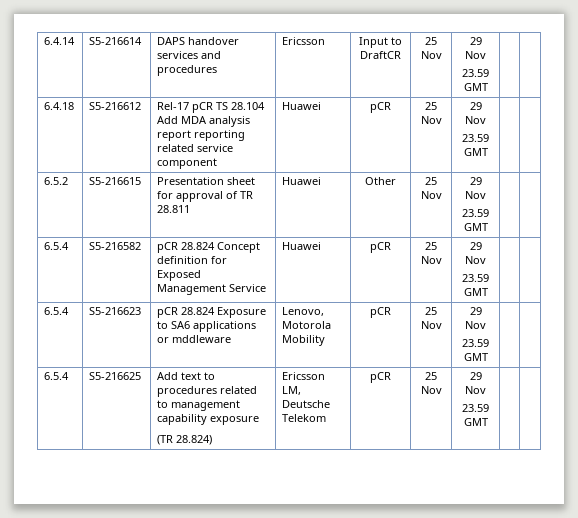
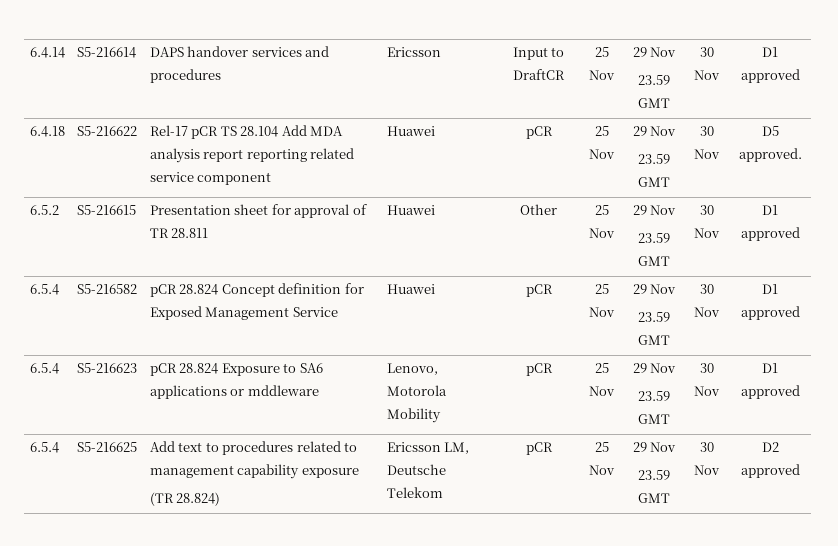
(488, 87) | -> [699,47,714,57] [694,70,720,80] [762,47,778,57] [740,69,800,83] 30 Nov | D1 approved
[89,102,142,110] S5-216612 -> [76,126,137,136] S5-216622
(488, 152) | -> [699,126,714,136] [694,149,720,159] [761,126,779,136] [738,148,802,162] 30 Nov | D5 approved.
(488, 227) | -> [699,205,714,215] [694,228,720,238] [762,205,778,215] [740,227,800,241] 30 Nov | D1 approved
(488, 292) | -> [699,284,714,294] [694,307,720,317] [762,284,778,294] [740,306,800,320] 30 Nov | D1 approved
(488, 357) | -> [699,363,714,373] [694,386,720,396] [762,363,778,373] [740,385,800,399] 30 Nov | D1 approved
(488, 422) | -> [699,442,714,452] [694,465,720,475] [761,442,779,452] [740,464,800,478] 30 Nov | D2 approved

